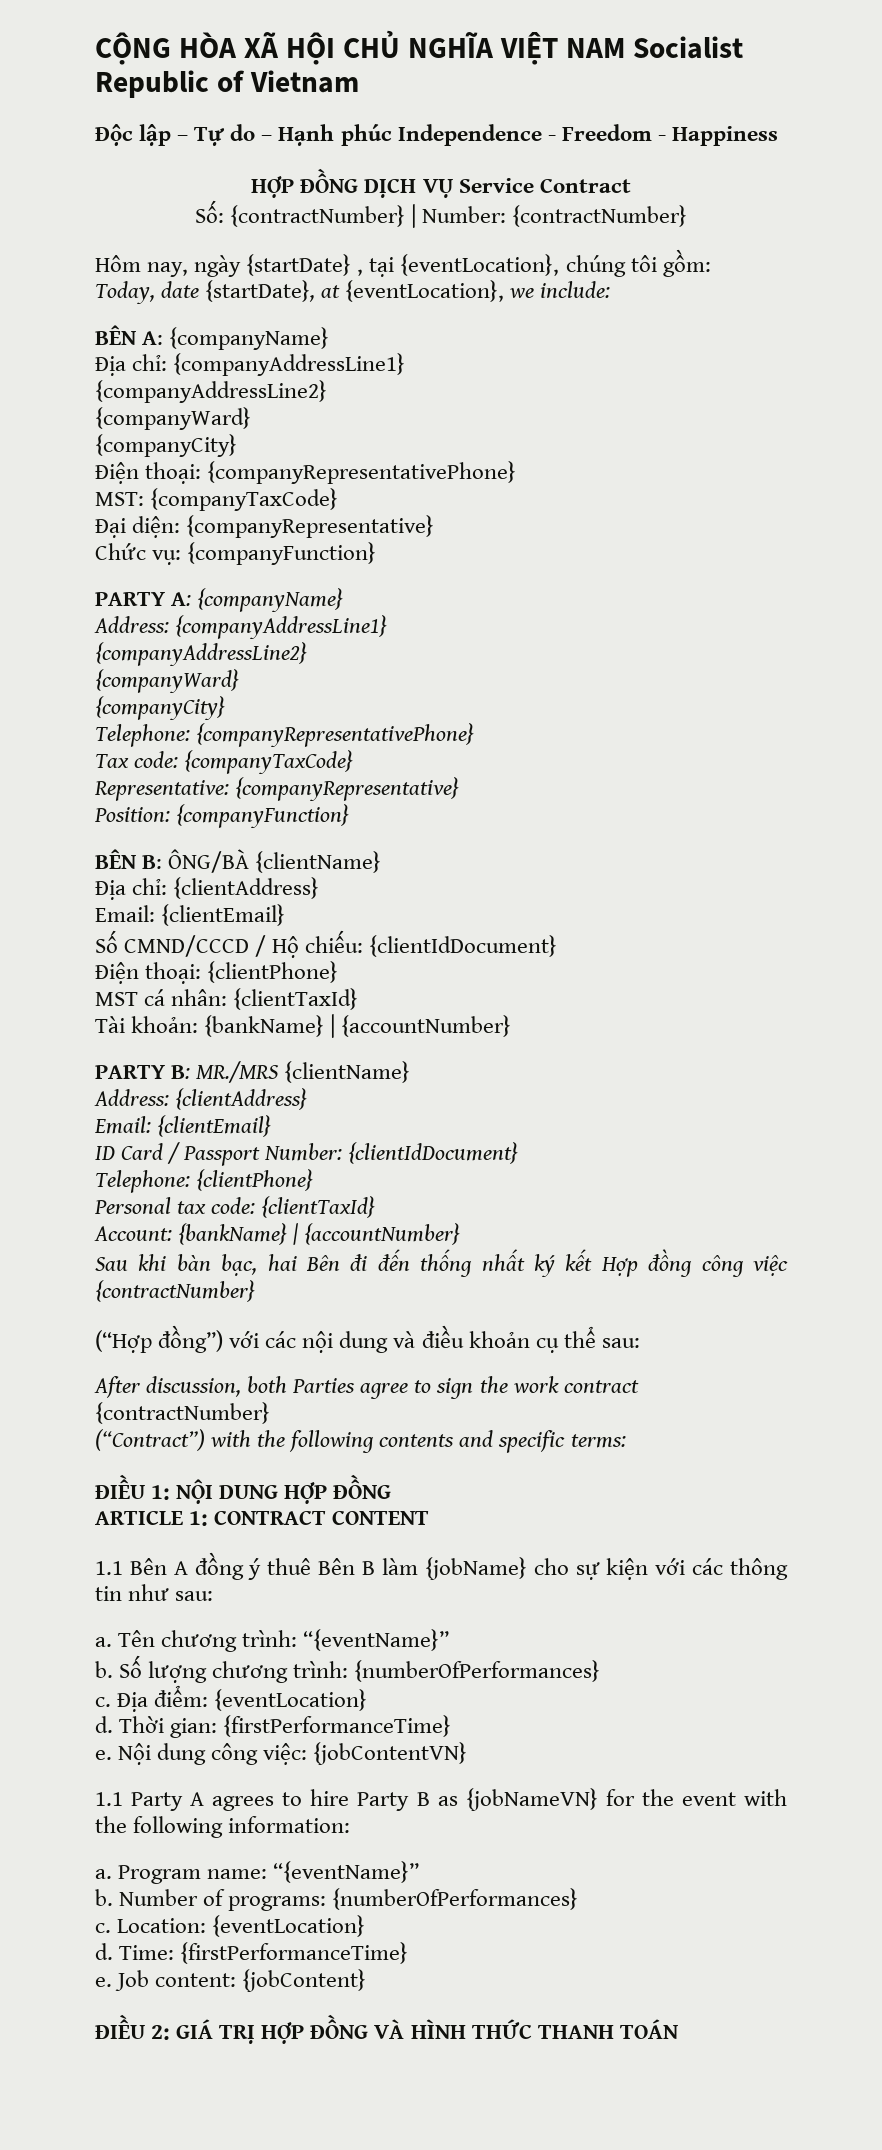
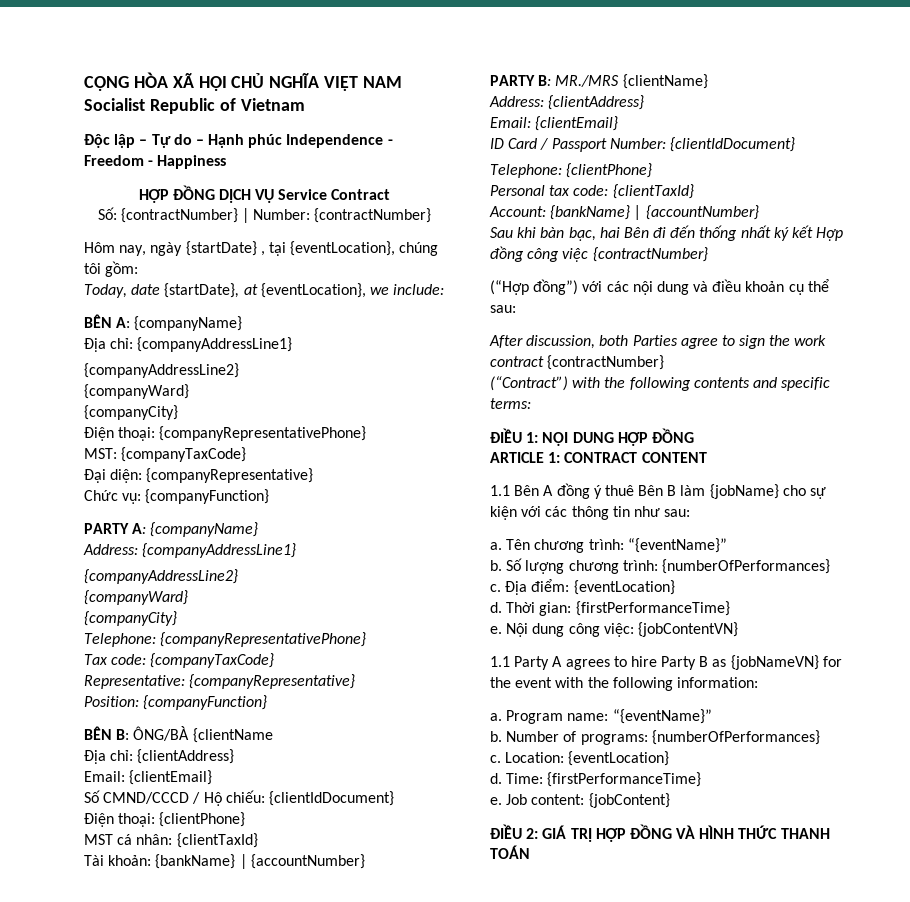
[255,851,382,873] {clientName} -> [192,728,273,743] {clientName

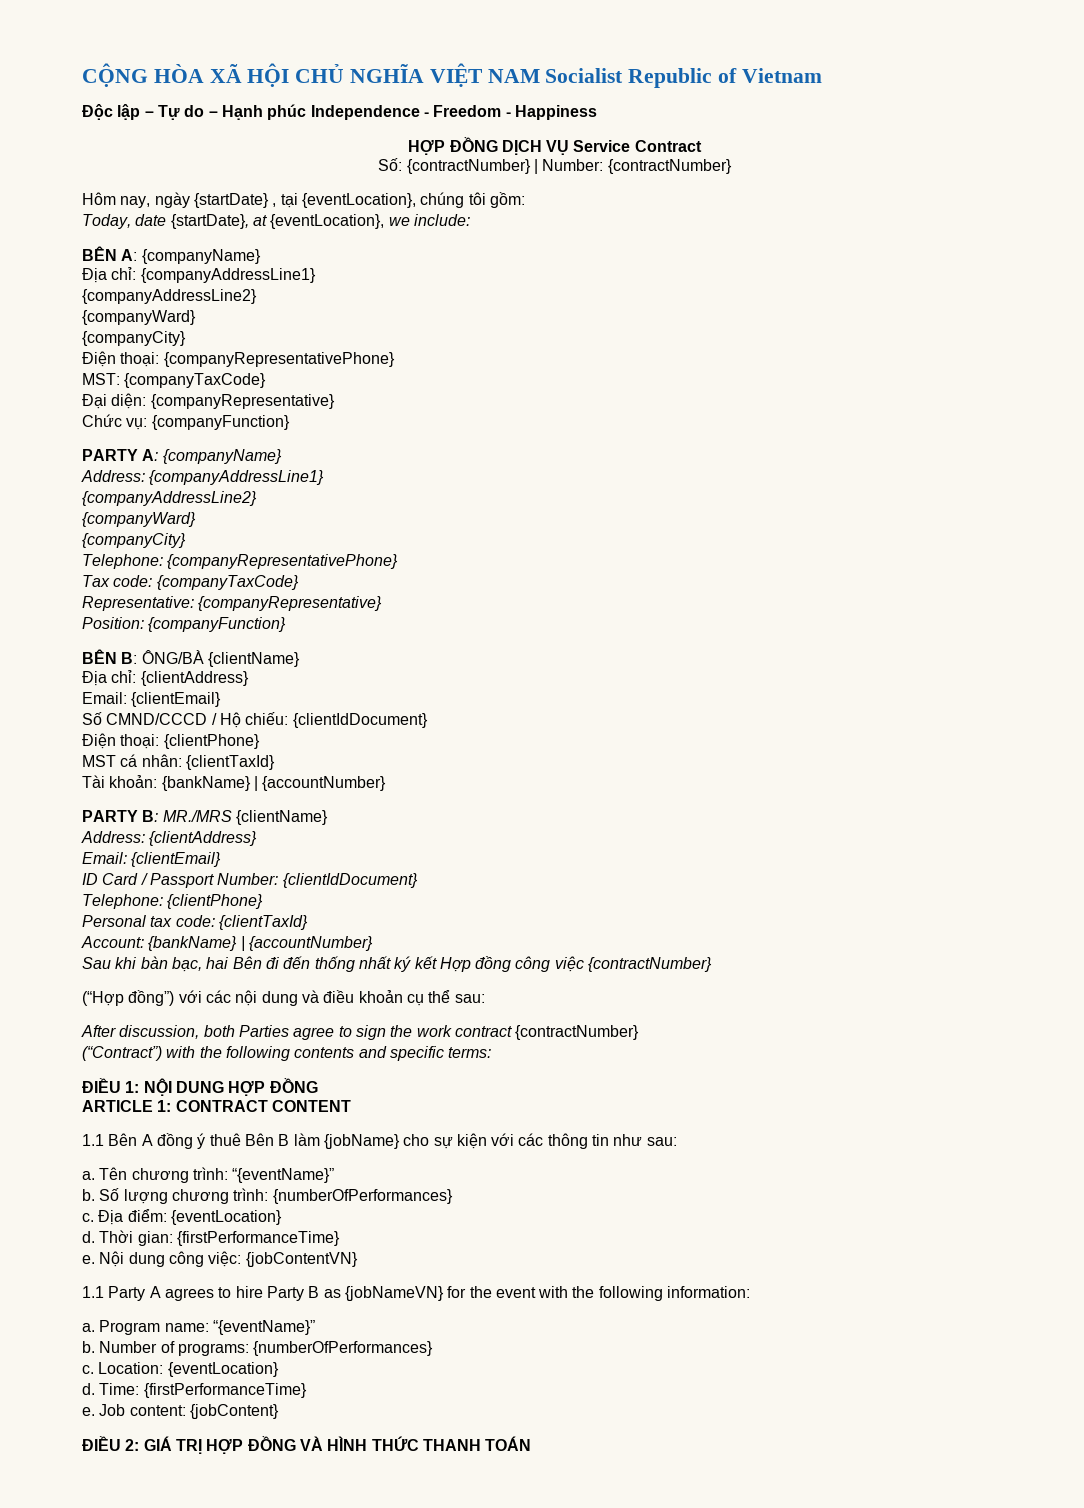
[192,728,273,743] {clientName -> [207,652,300,667] {clientName}

